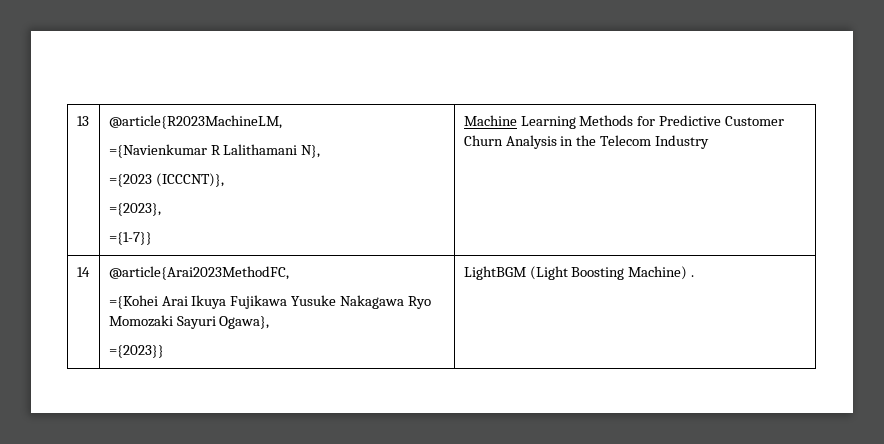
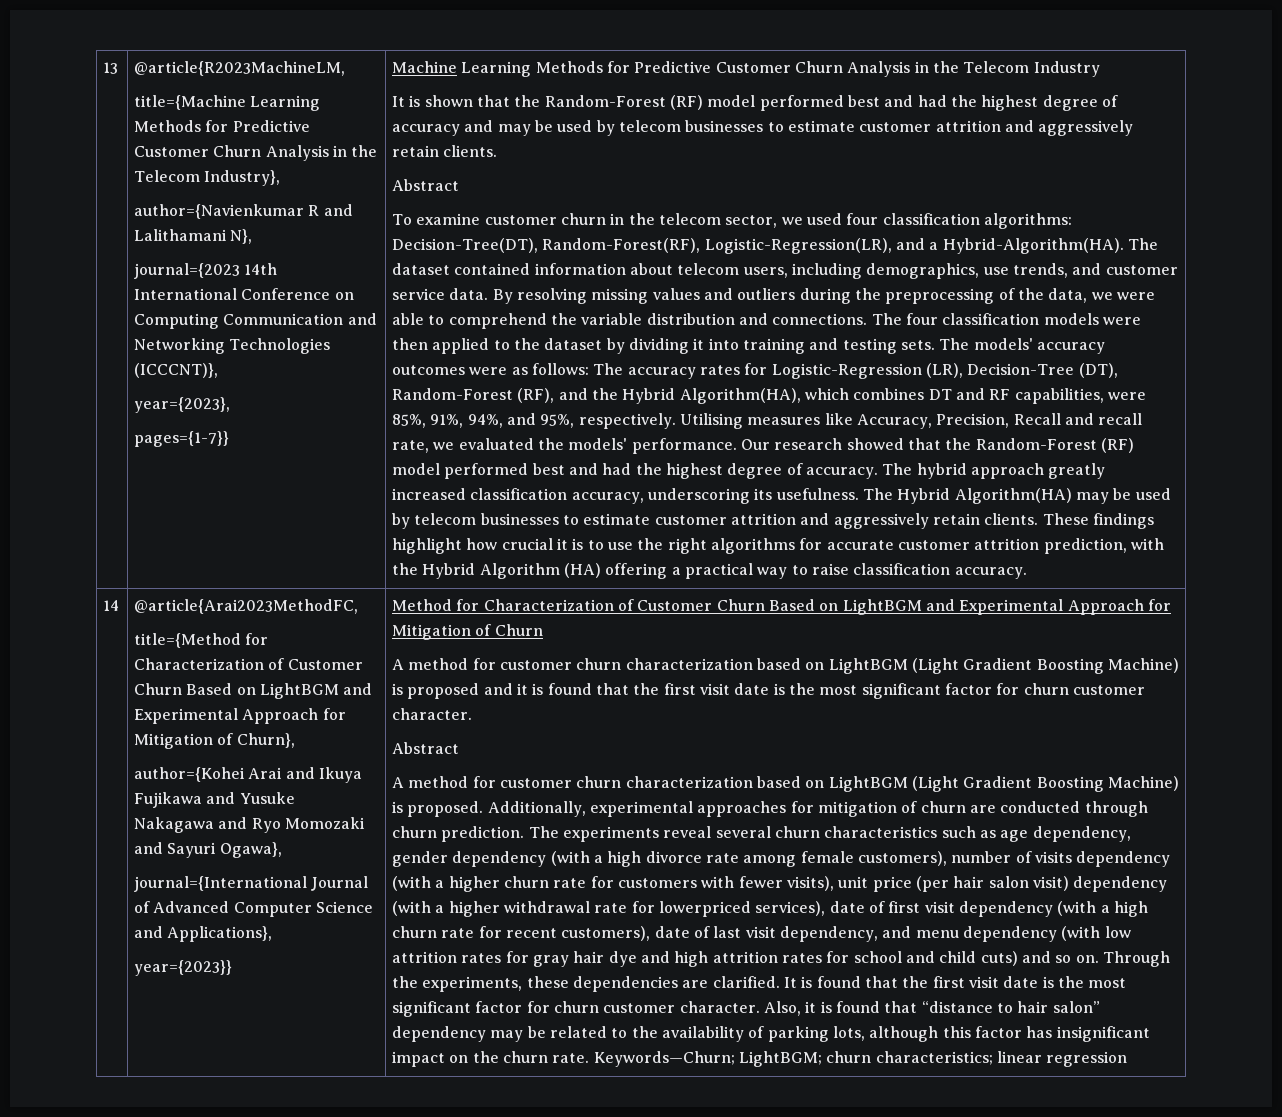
[108,144,321,158] [108,174,152,187] ={Navienkumar R Lalithamani N}, // ={2023 -> [134,95,321,111] [134,120,310,132] [134,145,378,161] [134,170,281,186] [134,204,353,219] [134,229,253,244] [134,263,278,279] [134,288,354,300] [134,313,377,329] [134,338,331,354] title={Machine Learning Methods for Predictive Customer Churn Analysis in the Telecom Industry}, // author={Navienkumar R and Lalithamani N}, // journal={2023 14th International Conference on Computing Communication and Networking Technologies
[108,203,161,216] [108,232,152,245] ={2023}, // ={1-7}} -> [134,397,231,413] [134,431,230,447] year={2023}, // pages={1-7}}
[76,267,90,277] [108,266,289,280] [108,295,188,309] // 14 | @article{Arai2023MethodFC, // ={Kohei Arai -> [392,95,1118,111] [392,120,1134,136] [392,145,498,157] [392,179,460,191] [392,213,1072,229] [392,238,1158,254] [392,263,1178,279] [392,288,1155,304] [392,313,1141,329] [392,338,1105,354] [392,363,1118,379] [392,388,1146,404] [392,413,1143,429] [392,438,1134,454] [392,463,1106,479] [392,488,1171,504] [392,513,1154,529] [392,538,1164,554] [392,563,1027,579] [103,600,120,611] [134,599,359,614] [134,633,269,648] [134,658,363,670] [134,683,373,699] [134,708,346,724] [134,733,295,749] [134,767,315,782] // It is shown that the Random-Forest (RF) model performed best and had the highest degree of accuracy and may be used by telecom businesses to estimate customer attrition and aggressively retain clients. // Abstract // To examine customer churn in the telecom sector, we used four classification algorithms: Decision-Tree(DT), Random-Forest(RF), Logistic-Regression(LR), and a Hybrid-Algorithm(HA). The dataset contained information about telecom users, including demographics, use trends, and customer service data. By resolving missing values and outliers during the preprocessing of the data, we were able to comprehend the variable distribution and connections. The four classification models were then applied to the dataset by dividing it into training and testing sets. The models' accuracy outcomes were as follows: The accuracy rates for Logistic-Regression (LR), Decision-Tree (DT), Random-Forest (RF), and the Hybrid Algorithm(HA), which combines DT and RF capabilities, were 85%, 91%, 94%, and 95%, respectively. Utilising measures like Accuracy, Precision, Recall and recall rate, we evaluated the models' performance. Our research showed that the Random-Forest (RF) model performed best and had the highest degree of accuracy. The hybrid approach greatly increased classification accuracy, underscoring its usefulness. The Hybrid Algorithm(HA) may be used by telecom businesses to estimate customer attrition and aggressively retain clients. These findings highlight how crucial it is to use the right algorithms for accurate customer attrition prediction, with the Hybrid Algorithm (HA) offering a practical way to raise classification accuracy. // 14 | @article{Arai2023MethodFC, // title={Method for Characterization of Customer Churn Based on LightBGM and Experimental Approach for Mitigation of Churn}, // author={Kohei Arai and
(288, 302) none -> [206,792,236,804] and
(405, 302) none -> [218,817,248,829] and
(173, 321) none -> [134,842,164,854] and
[108,345,164,358] [463,266,695,280] ={2023}} | LightBGM (Light Boosting Machine) . -> [134,876,369,892] [134,901,374,917] [134,926,273,942] [134,960,233,976] [392,599,1171,615] [392,624,543,640] [392,658,1179,674] [392,683,1145,699] [392,708,473,720] [392,742,460,754] [392,776,1179,792] [392,801,1148,817] [392,826,1131,842] [392,851,1171,867] [392,876,1168,892] [392,901,1148,917] [392,926,1131,942] [392,951,1170,967] [392,976,1127,992] [392,1001,1100,1017] [392,1026,1150,1042] [392,1051,1128,1067] journal={International Journal of Advanced Computer Science and Applications}, // year={2023}} | Method for Characterization of Customer Churn Based on LightBGM and Experimental Approach for Mitigation of Churn // A method for customer churn characterization based on LightBGM (Light Gradient Boosting Machine) is proposed and it is found that the first visit date is the most significant factor for churn customer character. // Abstract // A method for customer churn characterization based on LightBGM (Light Gradient Boosting Machine) is proposed. Additionally, experimental approaches for mitigation of churn are conducted through churn prediction. The experiments reveal several churn characteristics such as age dependency, gender dependency (with a high divorce rate among female customers), number of visits dependency (with a higher churn rate for customers with fewer visits), unit price (per hair salon visit) dependency (with a higher withdrawal rate for lowerpriced services), date of first visit dependency (with a high churn rate for recent customers), date of last visit dependency, and menu dependency (with low attrition rates for gray hair dye and high attrition rates for school and child cuts) and so on. Through the experiments, these dependencies are clarified. It is found that the first visit date is the most significant factor for churn customer character. Also, it is found that “distance to hair salon” dependency may be related to the availability of parking lots, although this factor has insignificant impact on the churn rate. Keywords—Churn; LightBGM; churn characteristics; linear regression

